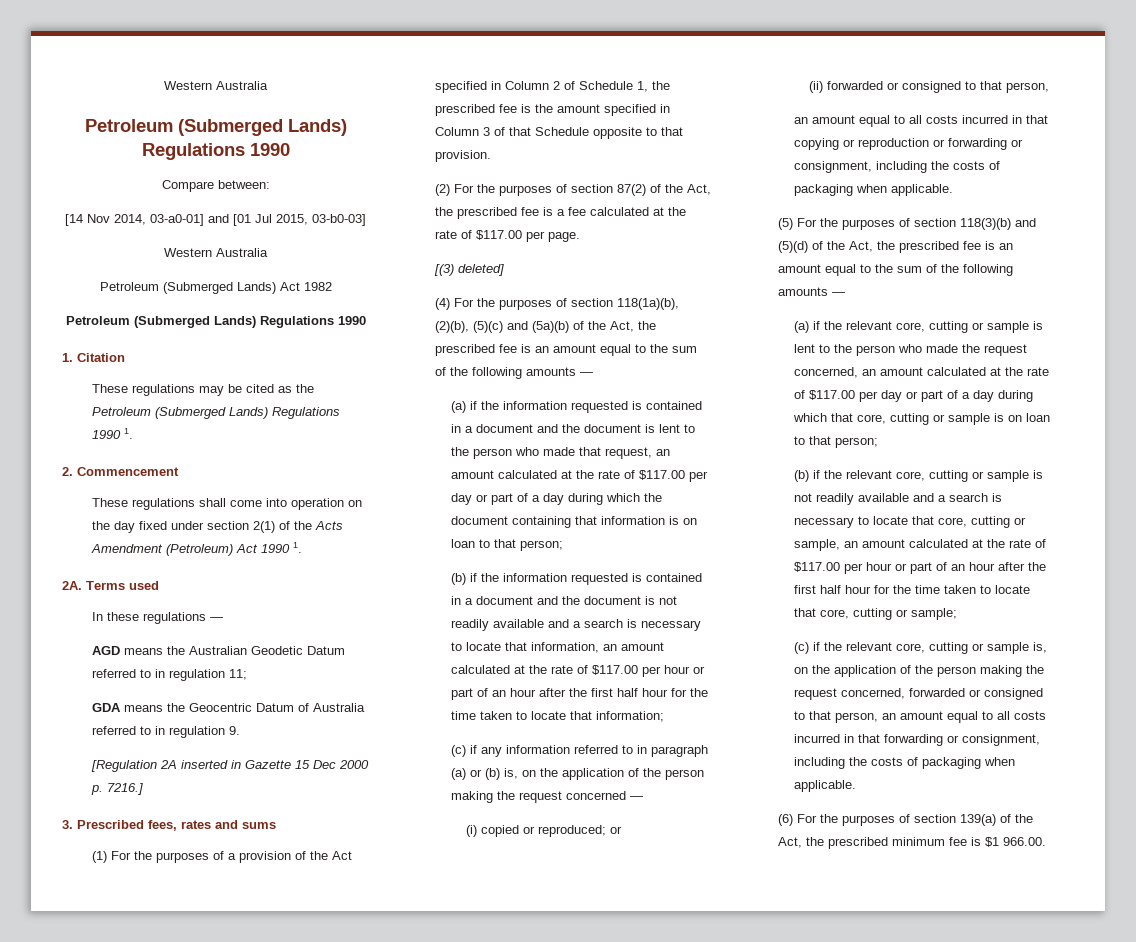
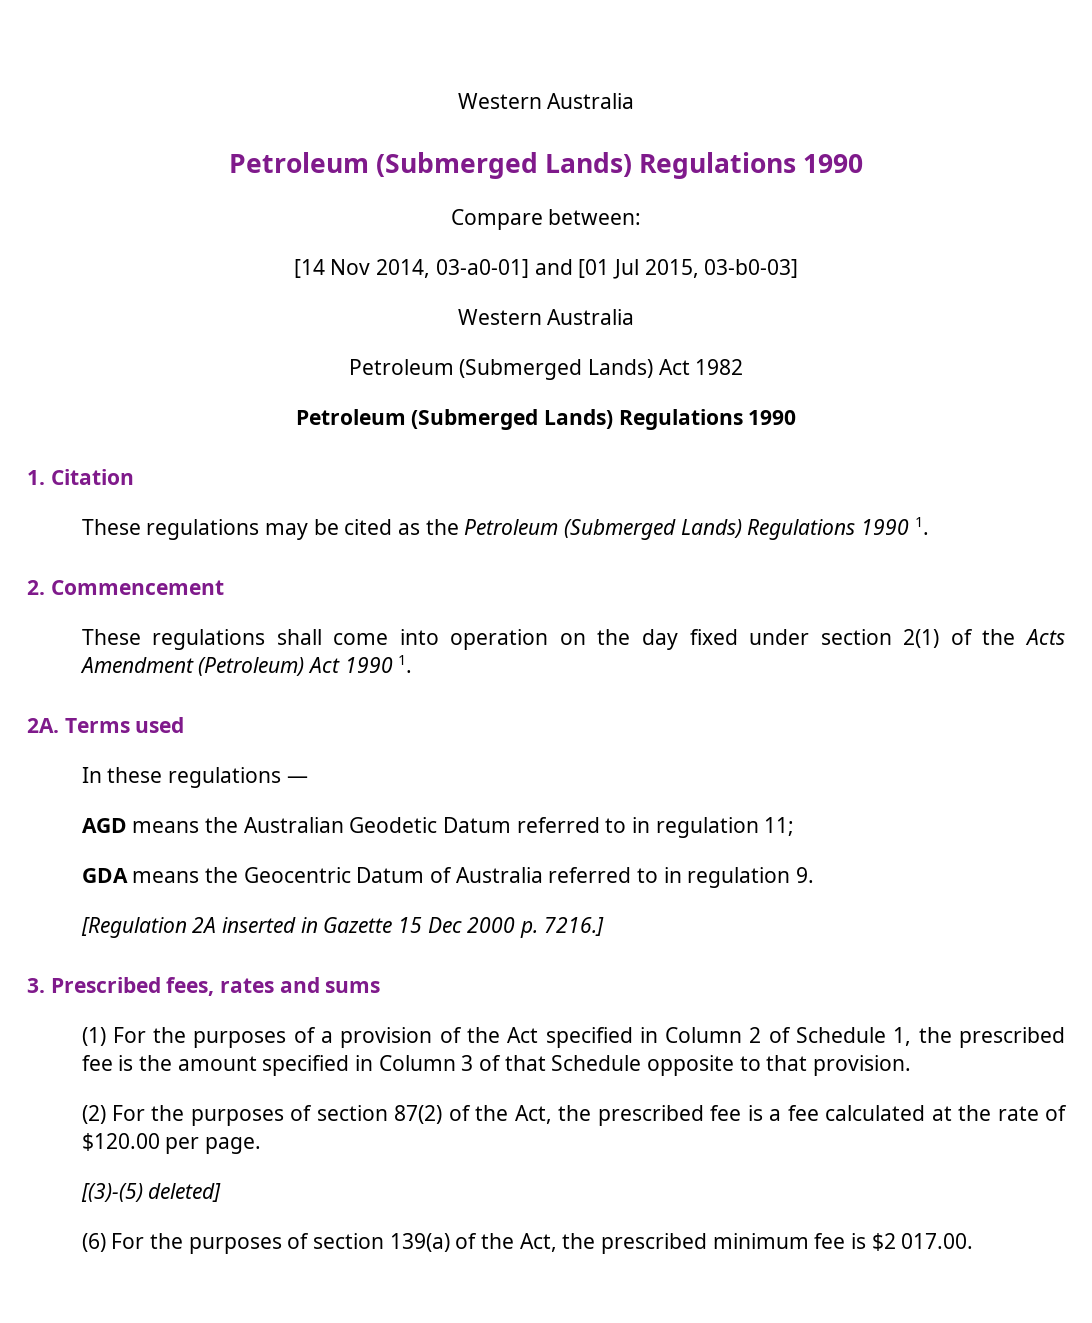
[476,230,523,240] $117.00 -> [81,1133,160,1151] $120.00
[434,264,455,276] [(3) -> [80,1183,143,1202] [(3)-(5)
[435,298,680,310] [435,321,657,333] [435,344,698,356] [435,367,594,379] [450,401,702,413] [450,424,695,433] [450,447,670,459] [450,470,708,482] [450,493,662,505] [450,516,697,528] [450,539,563,551] [450,573,702,585] [450,596,677,605] [450,619,701,631] [450,642,664,653] [450,665,705,677] [450,688,708,700] [450,711,664,722] [450,745,708,757] [450,768,704,780] [450,791,643,803] [465,825,622,837] [808,81,1049,93] [793,115,1048,127] [793,138,1023,150] [793,161,1000,173] [793,184,953,196] [778,218,1037,230] [778,241,1014,253] [778,264,1014,276] [778,287,846,296] [793,321,1043,333] [793,344,1027,356] [793,367,1049,378] [793,390,1033,402] [792,413,1050,425] [793,436,878,448] [793,470,1043,482] [793,493,1002,505] [793,516,1026,528] [793,539,1046,551] [793,562,1046,574] [793,585,1030,594] [793,608,957,620] [793,642,1047,654] [793,665,1044,677] [793,688,1043,700] [793,711,1046,723] [793,734,1040,746] [793,757,1015,769] [793,780,856,792] // (4) For the purposes of section 118(1a)(b), (2)(b), (5)(c) and (5a)(b) of the Act, the prescribed fee is an amount equal to the sum of the following amounts — // (a) if the information requested is contained in a document and the document is lent to the person who made that request, an amount calculated at the rate of $117.00 per day or part of a day during which the document containing that information is on loan to that person; // (b) if the information requested is contained in a document and the document is not readily available and a search is necessary to locate that information, an amount calculated at the rate of $117.00 per hour or part of an hour after the first half hour for the time taken to locate that information; // (c) if any information referred to in paragraph (a) or (b) is, on the application of the person making the request concerned — // (i) copied or reproduced; or // (ii) forwarded or consigned to that person, // an amount equal to all costs incurred in that copying or reproduction or forwarding or consignment, including the costs of packaging when applicable. // (5) For the purposes of section 118(3)(b) and (5)(d) of the Act, the prescribed fee is an amount equal to the sum of the following amounts — // (a) if the relevant core, cutting or sample is lent to the person who made the request concerned, an amount calculated at the rate of $117.00 per day or part of a day during which that core, cutting or sample is on loan to that person; // (b) if the relevant core, cutting or sample is not readily available and a search is necessary to locate that core, cutting or sample, an amount calculated at the rate of $117.00 per hour or part of an hour after the first half hour for the time taken to locate that core, cutting or sample; // (c) if the relevant core, cutting or sample is, on the application of the person making the request concerned, forwarded or consigned to that person, an amount equal to all costs incurred in that forwarding or consignment, including the costs of packaging when applicable. -> (222, 1192) none
[985,837,1047,847] $1 966.00. -> [871,1233,974,1251] $2 017.00.

